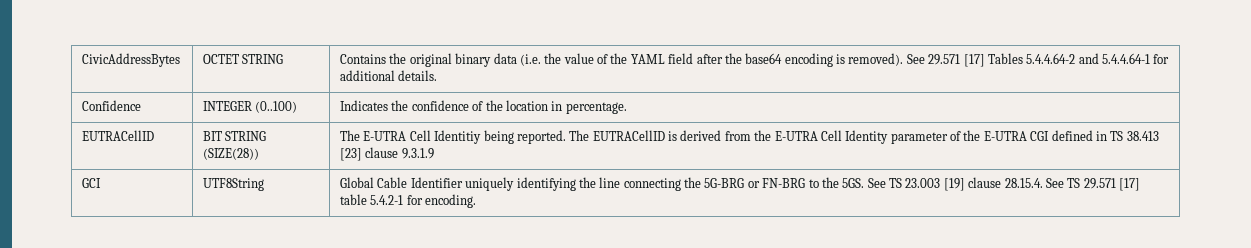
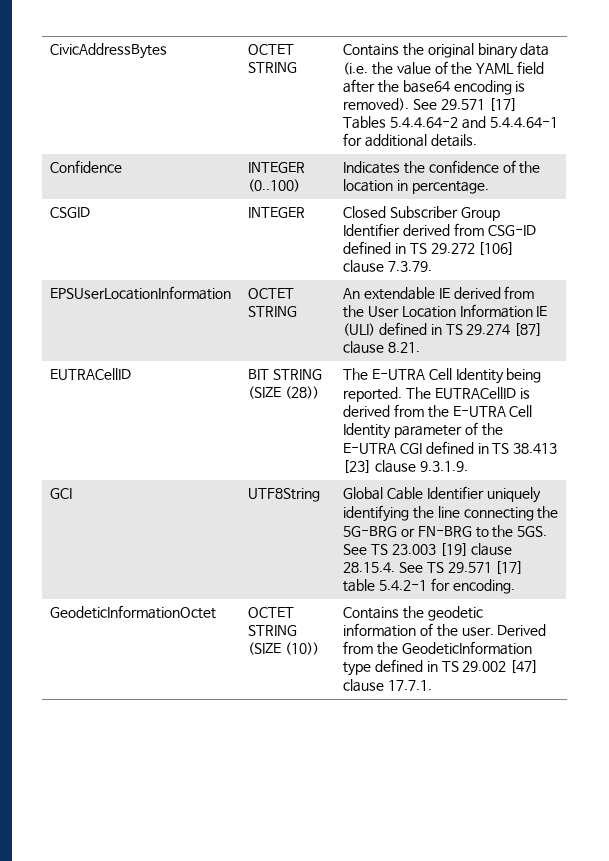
(627, 108) none -> [50,207,91,218] [248,207,306,218] [343,206,500,221] [343,223,536,237] [343,241,515,255] [343,260,433,273] [50,286,232,300] [248,288,295,299] [248,306,298,317] [343,286,535,300] [343,304,548,318] [343,322,543,336] [343,341,421,354] // CSGID | INTEGER | Closed Subscriber Group Identifier derived from CSG-ID defined in TS 29.272 [106] clause 7.3.79. // EPSUserLocationInformation | OCTET STRING | An extendable IE derived from the User Location Information IE (ULI) defined in TS 29.274 [87] clause 8.21.
[203,148,260,160] (SIZE(28)) -> [248,386,320,399] (SIZE (28))
[434,130,482,144] Identitiy -> [455,368,504,384] Identity
[401,148,434,159] 9.3.1.9 -> [419,461,468,472] 9.3.1.9.
(477, 201) none -> [50,605,217,619] [248,607,295,618] [248,625,298,636] [248,642,320,655] [343,606,483,621] [343,623,547,637] [343,641,532,655] [343,659,539,676] [343,679,433,692] // GeodeticInformationOctet | OCTET STRING (SIZE (10)) | Contains the geodetic information of the user. Derived from the GeodeticInformation type defined in TS 29.002 [47] clause 17.7.1.

